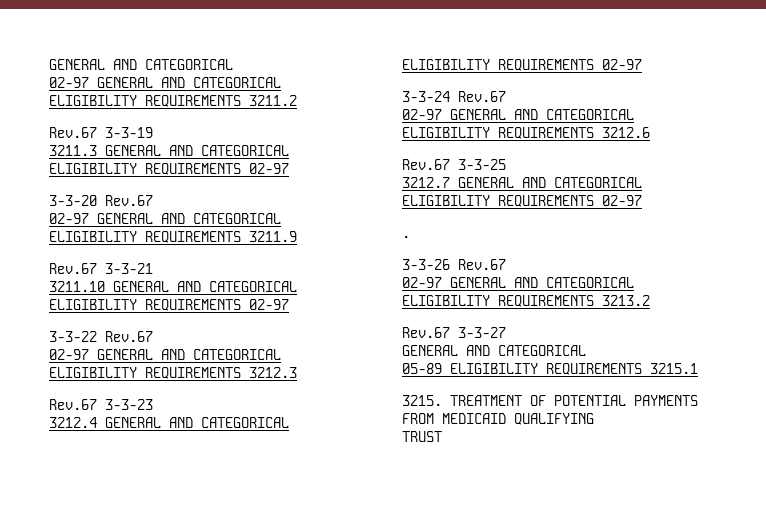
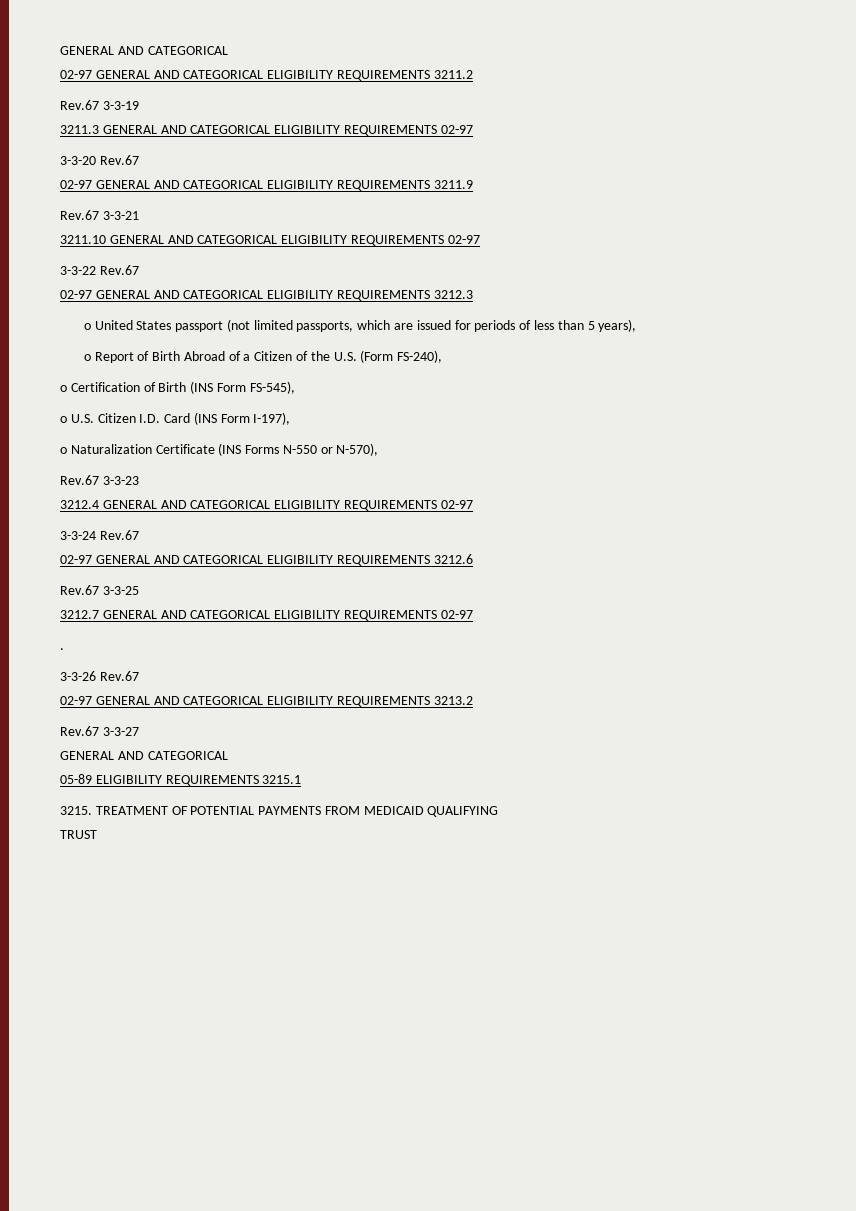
(297, 372) none -> [83,319,637,332] [83,350,443,363] [60,381,295,394] [60,412,291,425] [60,443,379,456] // o United States passport (not limited passports, which are issued for periods of less than 5 years), // o Report of Birth Abroad of a Citizen of the U.S. (Form FS-240), // o Certification of Birth (INS Form FS-545), // o U.S. Citizen I.D. Card (INS Form I-197), // o Naturalization Certificate (INS Forms N-550 or N-570),

